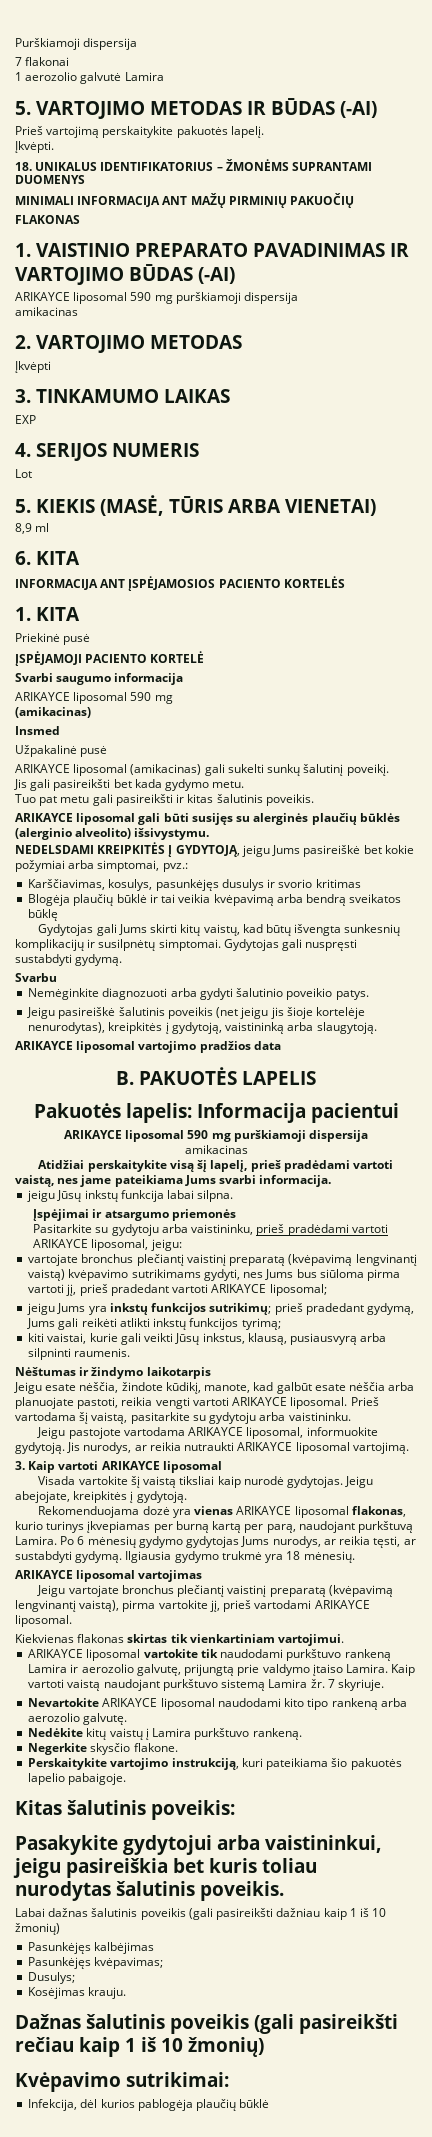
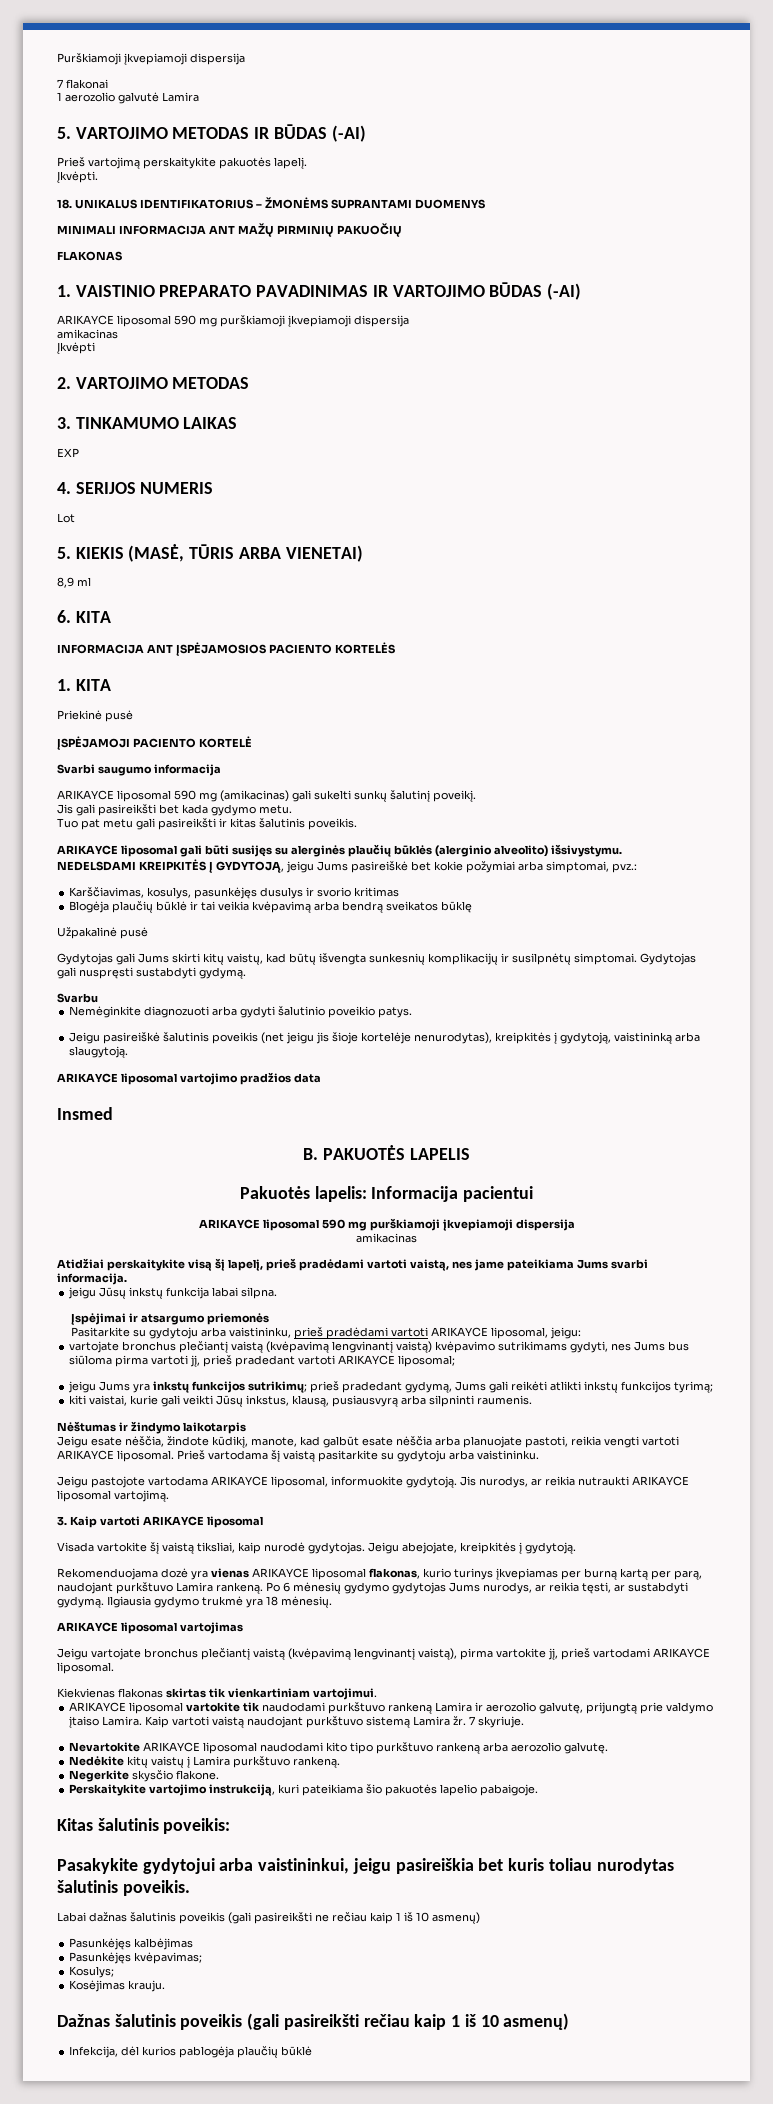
(80, 44) none -> [124,53,187,65] įkvepiamoji
[244,292,299,304] [15,307,78,316] dispersija // amikacinas -> [288,315,409,327] [57,329,118,339] [57,342,95,354] įkvepiamoji dispersija // amikacinas // Įkvėpti
[15,361,51,373] // Įkvėpti -> (250, 383) none
[15,707,91,718] [15,726,60,735] [15,745,108,757] [15,764,128,776] // (amikacinas) // Insmed // Užpakalinė pusė // ARIKAYCE liposomal -> (217, 797) none
(59, 915) none -> [57,927,148,939] // Užpakalinė pusė
(281, 1045) none -> [57,1107,113,1120] // Insmed
(306, 1136) none -> [442,1219,513,1231] įkvepiamoji
[186,1254,286,1266] vaistinį preparatą -> [231,1341,264,1353] vaistą
[91,1412,128,1424] vaistą, -> [283,1450,315,1462] vaistą
[179,1476,215,1485] tiksliai -> [197,1542,235,1553] tiksliai,
[358,1521,414,1533] [15,1536,57,1545] purkštuvą Lamira. -> [116,1582,263,1594] purkštuvo Lamira rankeną.
[227,1585,326,1597] vaistinį preparatą -> [253,1648,285,1660] vaistą
(329, 1704) none -> [376,1742,434,1754] purkštuvo
[276,1908,387,1920] [15,1923,60,1935] dažniau kaip 1 iš 10 žmonių) -> [315,1912,480,1924] ne rečiau kaip 1 iš 10 asmenų)
[28,1972,76,1984] Dusulys; -> [69,1966,115,1978] Kosulys;
[188,2037,264,2057] [15,2072,229,2092] žmonių) // Kvėpavimo sutrikimai: -> [503,2013,570,2030] asmenų)

